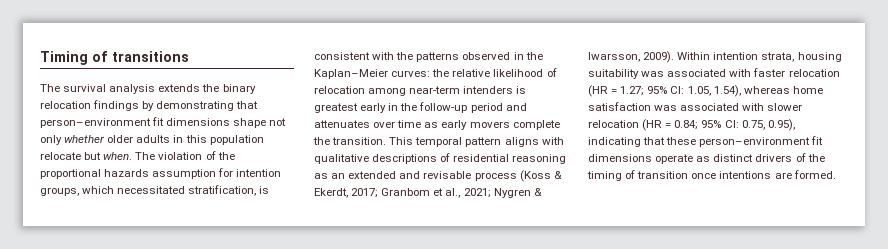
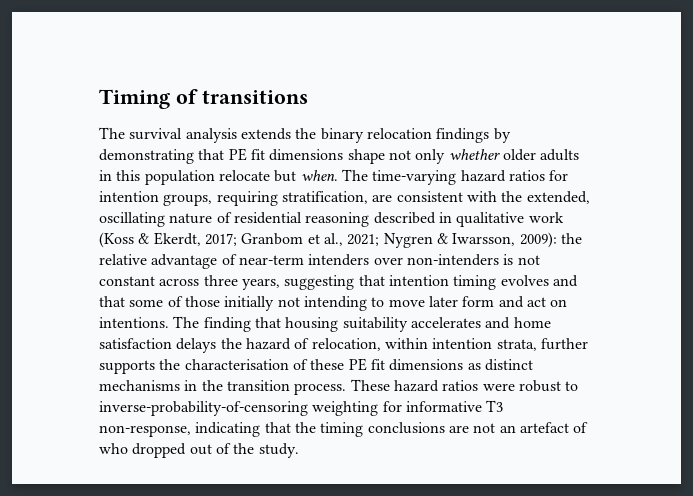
[40,118,151,128] person–environment -> [228,148,247,161] PE
[158,151,235,160] [40,168,282,179] [40,185,270,196] [314,52,543,62] [314,68,557,79] [314,86,527,96] [314,102,527,113] [314,120,560,130] [313,137,564,147] [314,153,567,164] [314,171,517,181] violation of the proportional hazards assumption for intention groups, which necessitated stratification, is consistent with the patterns observed in the Kaplan–Meier curves: the relative likelihood of relocation among near-term intenders is greatest early in the follow-up period and attenuates over time as early movers complete the transition. This temporal pattern aligns with qualitative descriptions of residential reasoning as an extended and revisable process -> [372,170,569,185] [99,191,590,206] [99,212,564,227] time-varying hazard ratios for intention groups, requiring stratification, are consistent with the extended, oscillating nature of residential reasoning described in qualitative work
[643,51,842,63] [588,68,840,79] [588,85,823,97] [588,102,803,111] [588,119,795,131] [588,136,824,147] [588,153,825,164] [587,170,836,181] 2009). Within intention strata, housing suitability was associated with faster relocation (HR = 1.27; 95% CI: 1.05, 1.54), whereas home satisfaction was associated with slower relocation (HR = 0.84; 95% CI: 0.75, 0.95), indicating that these person–environment fit dimensions operate as distinct drivers of the timing of transition once intentions are formed. -> [519,232,582,248] [99,254,540,269] [99,275,578,290] [99,296,568,311] [99,316,551,332] [99,338,588,353] [99,358,533,374] [99,379,579,395] [99,400,504,416] [99,422,589,437] [99,443,299,458] 2009): the relative advantage of near-term intenders over non-intenders is not constant across three years, suggesting that intention timing evolves and that some of those initially not intending to move later form and act on intentions. The finding that housing suitability accelerates and home satisfaction delays the hazard of relocation, within intention strata, further supports the characterisation of these PE fit dimensions as distinct mechanisms in the transition process. These hazard ratios were robust to inverse-probability-of-censoring weighting for informative T3 non-response, indicating that the timing conclusions are not an artefact of who dropped out of the study.

